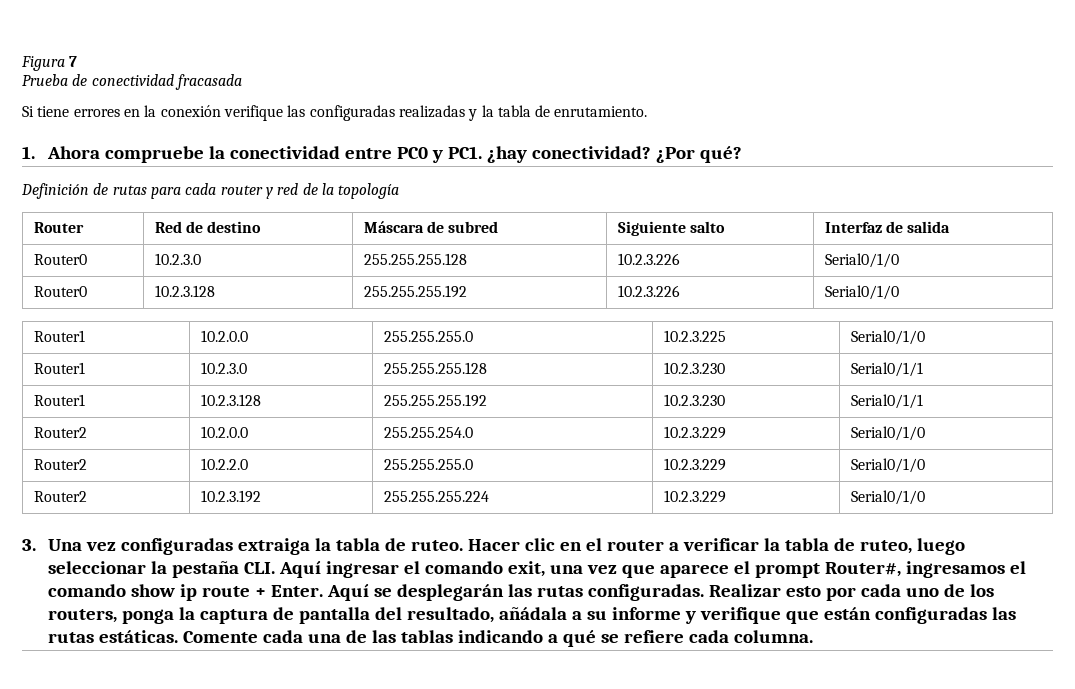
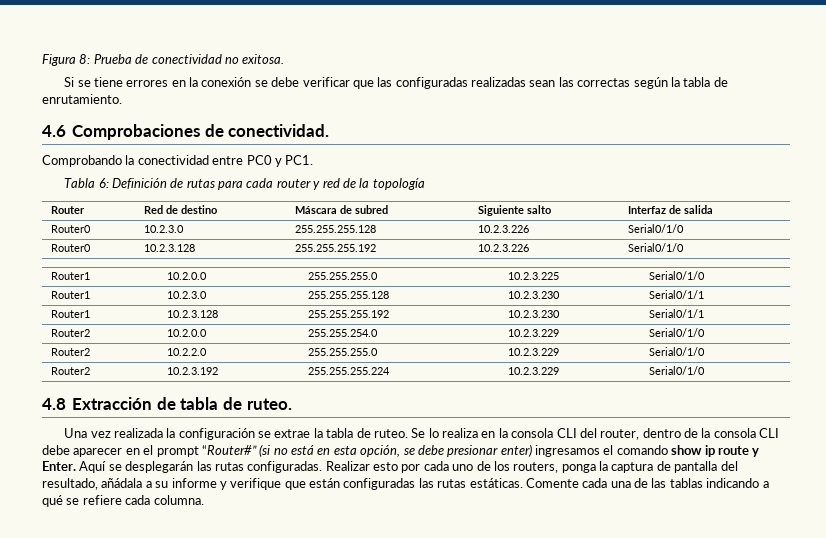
[69,56,78,67] 7 // -> [79,54,91,64] 8:
[174,74,242,90] fracasada -> [224,54,285,64] no exitosa.
(34, 111) none -> [77,80,91,87] se
[223,105,478,121] verifique las configuradas realizadas y -> [254,77,668,89] se debe verificar que las configuradas realizadas sean las correctas según
[22,146,204,163] 1. Ahora compruebe -> [42,124,330,140] [42,155,122,167] 4.6 Comprobaciones de conectividad. // Comprobando
[486,146,742,163] ¿hay conectividad? ¿Por qué? // -> [64,178,109,188] // Tabla 6:
[22,538,965,555] [47,561,901,578] 3. Una vez configuradas extraiga la tabla de ruteo. Hacer clic en el router a verificar la tabla de ruteo, luego seleccionar la pestaña CLI. Aquí ingresar el comando exit, una vez que aparece el prompt Router#, -> [42,397,292,410] [64,428,780,440] [42,444,532,457] 4.8 Extracción de tabla de ruteo. // Una vez realizada la configuración se extrae la tabla de ruteo. Se lo realiza en la consola CLI del router, dentro de la consola CLI debe aparecer en el prompt “Router#” (si no está en esta opción, se debe presionar enter)
[254,588,266,597] + -> [752,448,760,457] y

